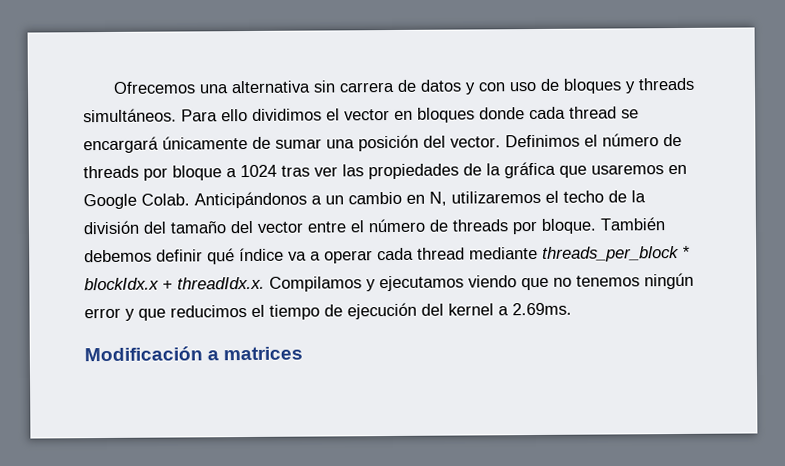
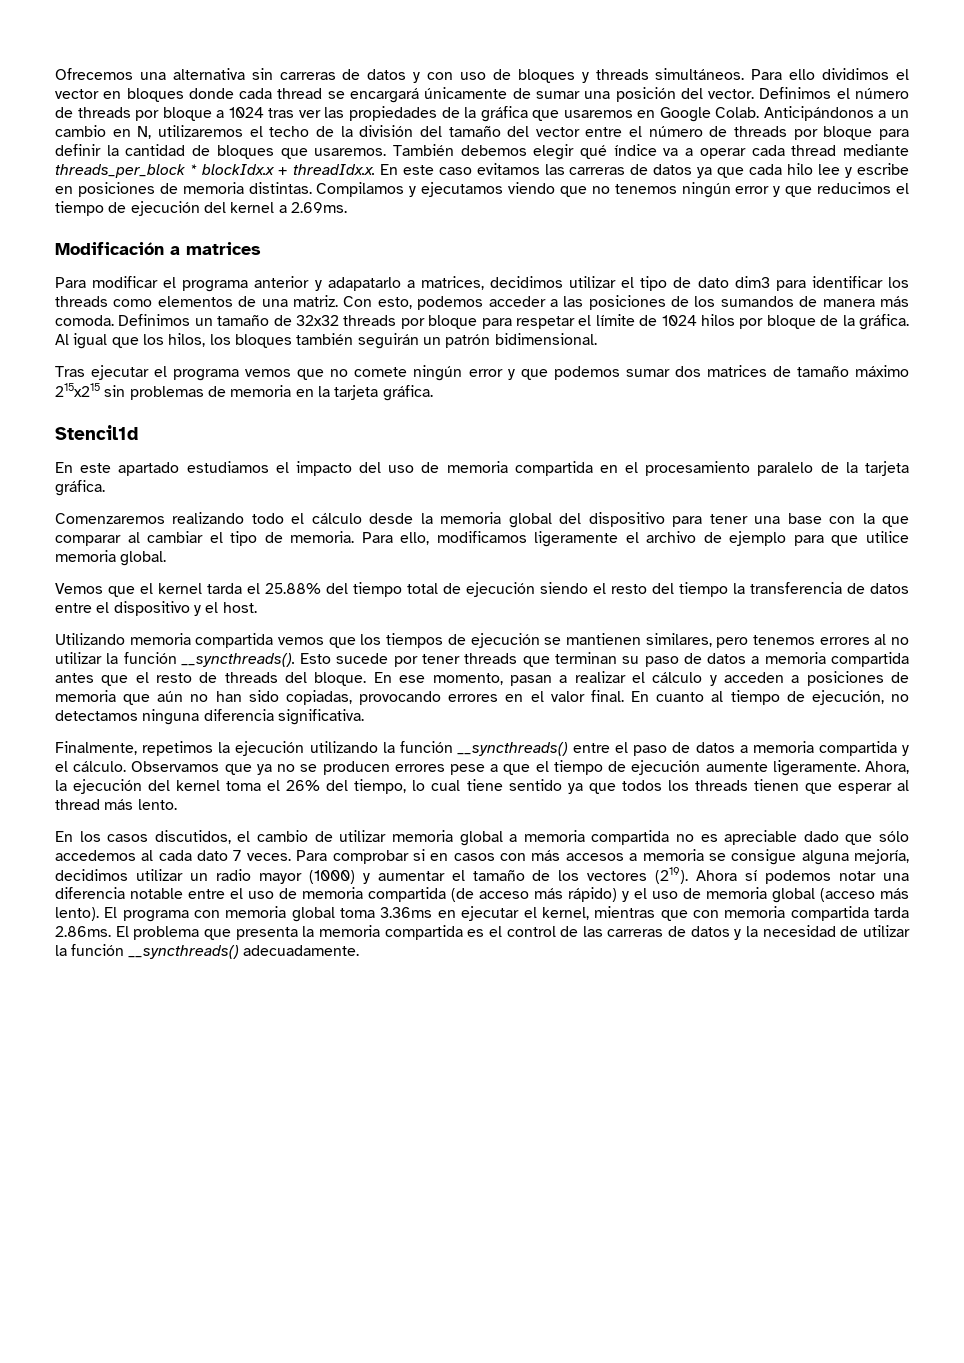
[338,81,395,93] carrera -> [279,72,336,80] carreras
[541,218,597,234] bloque. -> [823,126,909,140] [55,144,387,159] bloque para definir la cantidad de bloques que usaremos.
[156,249,203,262] definir -> [533,144,575,160] elegir
(265, 283) none -> [379,163,909,178] [55,182,312,197] En este caso evitamos las carreras de datos ya que cada hilo lee y escribe en posiciones de memoria distintas.
(304, 353) none -> [55,276,909,292] [55,295,910,310] [55,314,909,330] [55,333,597,349] [55,365,909,381] [55,383,433,401] [55,425,138,440] [55,461,909,476] [55,480,105,496] [55,512,910,528] [55,531,909,547] [55,550,167,566] [55,582,909,597] [55,601,257,616] [55,633,909,648] [55,652,909,667] [55,671,910,686] [55,690,909,705] [55,709,364,725] [55,741,909,756] [55,760,909,776] [55,779,909,794] [55,799,177,810] [55,830,909,846] [55,849,909,865] [55,867,910,884] [55,887,909,903] [55,906,910,922] [55,925,910,940] [55,944,359,959] // Para modificar el programa anterior y adapatarlo a matrices, decidimos utilizar el tipo de dato dim3 para identificar los threads como elementos de una matriz. Con esto, podemos acceder a las posiciones de los sumandos de manera más comoda. Definimos un tamaño de 32x32 threads por bloque para respetar el límite de 1024 hilos por bloque de la gráfica. Al igual que los hilos, los bloques también seguirán un patrón bidimensional. // Tras ejecutar el programa vemos que no comete ningún error y que podemos sumar dos matrices de tamaño máximo 215x215 sin problemas de memoria en la tarjeta gráfica. // Stencil1d // En este apartado estudiamos el impacto del uso de memoria compartida en el procesamiento paralelo de la tarjeta gráfica. // Comenzaremos realizando todo el cálculo desde la memoria global del dispositivo para tener una base con la que comparar al cambiar el tipo de memoria. Para ello, modificamos ligeramente el archivo de ejemplo para que utilice memoria global. // Vemos que el kernel tarda el 25.88% del tiempo total de ejecución siendo el resto del tiempo la transferencia de datos entre el dispositivo y el host. // Utilizando memoria compartida vemos que los tiempos de ejecución se mantienen similares, pero tenemos errores al no utilizar la función __syncthreads(). Esto sucede por tener threads que terminan su paso de datos a memoria compartida antes que el resto de threads del bloque. En ese momento, pasan a realizar el cálculo y acceden a posiciones de memoria que aún no han sido copiadas, provocando errores en el valor final. En cuanto al tiempo de ejecución, no detectamos ninguna diferencia significativa. // Finalmente, repetimos la ejecución utilizando la función __syncthreads() entre el paso de datos a memoria compartida y el cálculo. Observamos que ya no se producen errores pese a que el tiempo de ejecución aumente ligeramente. Ahora, la ejecución del kernel toma el 26% del tiempo, lo cual tiene sentido ya que todos los threads tienen que esperar al thread más lento. // En los casos discutidos, el cambio de utilizar memoria global a memoria compartida no es apreciable dado que sólo accedemos al cada dato 7 veces. Para comprobar si en casos con más accesos a memoria se consigue alguna mejoría, decidimos utilizar un radio mayor (1000) y aumentar el tamaño de los vectores (219). Ahora sí podemos notar una diferencia notable entre el uso de memoria compartida (de acceso más rápido) y el uso de memoria global (acceso más lento). El programa con memoria global toma 3.36ms en ejecutar el kernel, mientras que con memoria compartida tarda 2.86ms. El problema que presenta la memoria compartida es el control de las carreras de datos y la necesidad de utilizar la función __syncthreads() adecuadamente.

